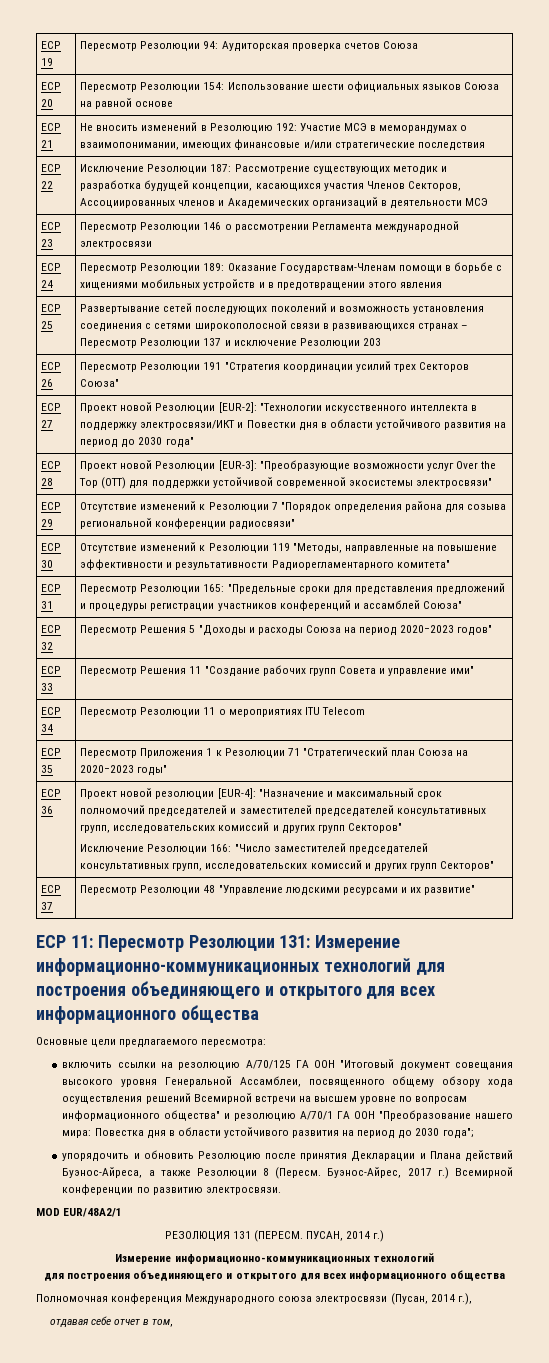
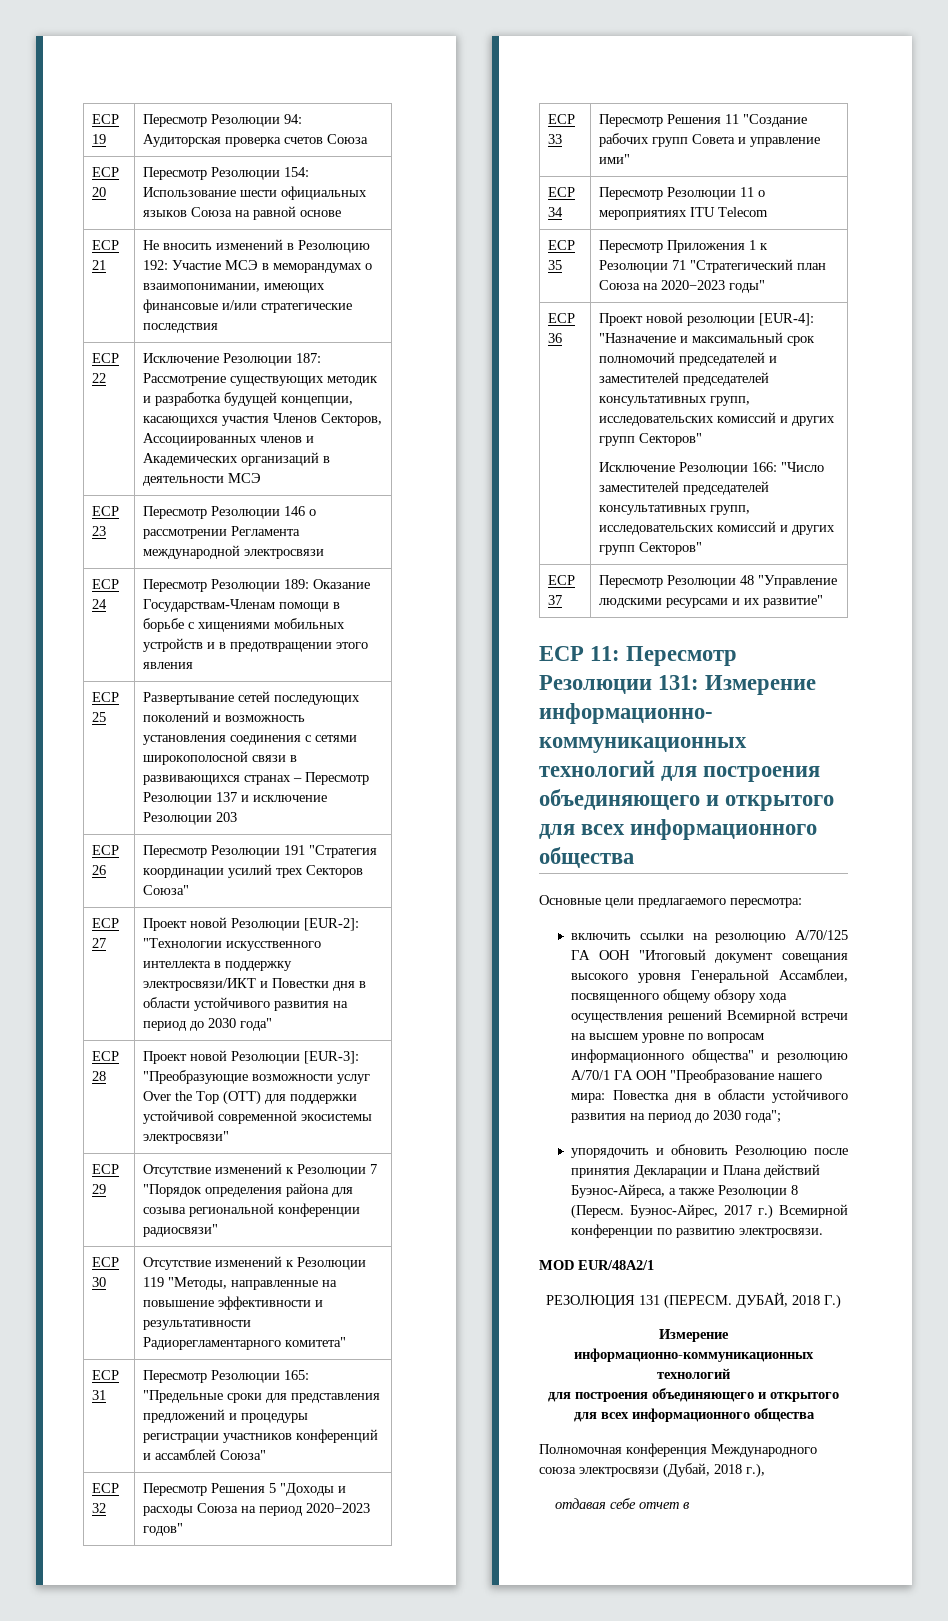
[306,1230,385,1242] ПУСАН, 2014 г.) -> [736,1292,841,1309] ДУБАЙ, 2018 Г.)
[390,1293,455,1305] (Пусан, 2014 -> [663,1463,742,1478] (Дубай, 2018
[152,1319,174,1327] том, -> (691, 1505) none

